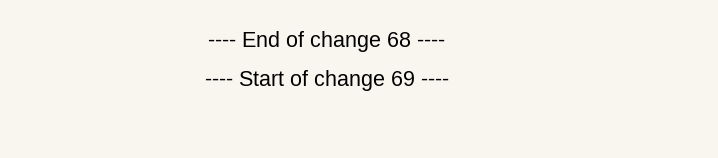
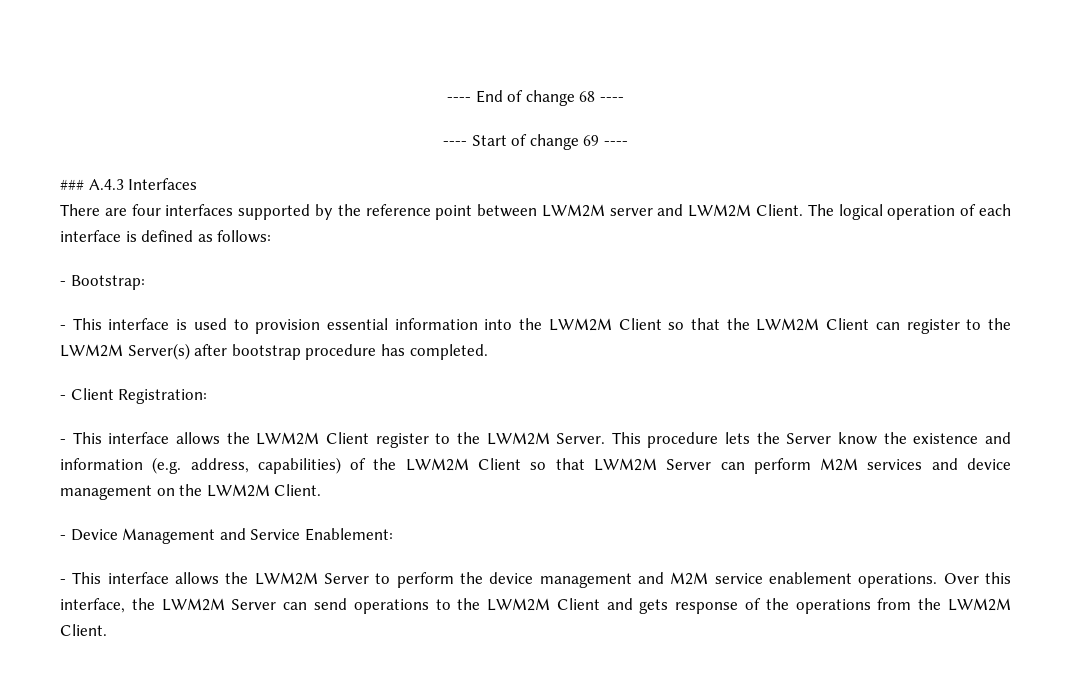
(449, 82) none -> [60,178,198,190] [60,204,1011,220] [60,230,272,243] [60,275,145,290] [60,318,1011,334] [60,343,488,360] [60,388,208,404] [60,432,1011,448] [60,457,1011,474] [60,484,322,500] [60,528,393,544] [60,572,1012,588] [60,598,1011,614] [60,624,107,636] // ### A.4.3 Interfaces // There are four interfaces supported by the reference point between LWM2M server and LWM2M Client. The logical operation of each interface is defined as follows: // - Bootstrap: // - This interface is used to provision essential information into the LWM2M Client so that the LWM2M Client can register to the LWM2M Server(s) after bootstrap procedure has completed. // - Client Registration: // - This interface allows the LWM2M Client register to the LWM2M Server. This procedure lets the Server know the existence and information (e.g. address, capabilities) of the LWM2M Client so that LWM2M Server can perform M2M services and device management on the LWM2M Client. // - Device Management and Service Enablement: // - This interface allows the LWM2M Server to perform the device management and M2M service enablement operations. Over this interface, the LWM2M Server can send operations to the LWM2M Client and gets response of the operations from the LWM2M Client.

